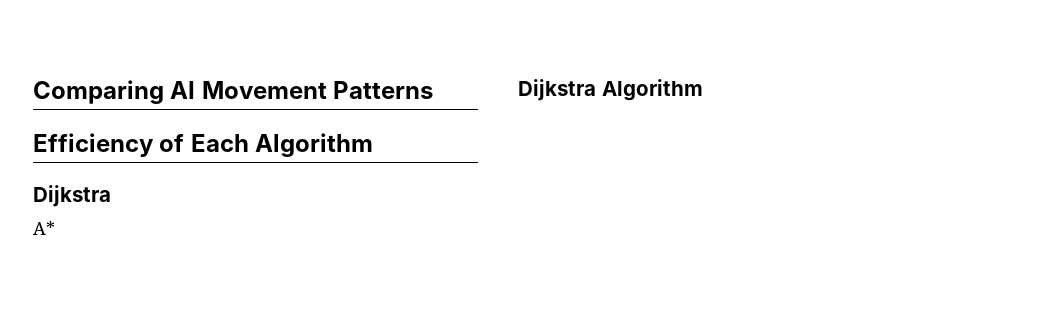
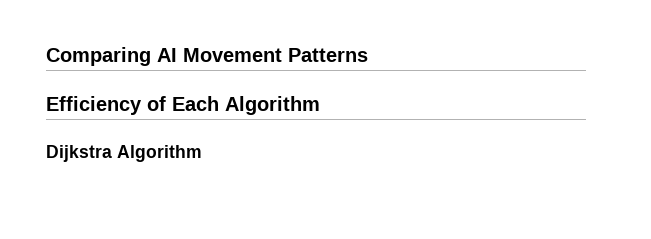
[33,221,55,235] [518,79,596,101] // A* // Dijkstra -> (112, 153) none

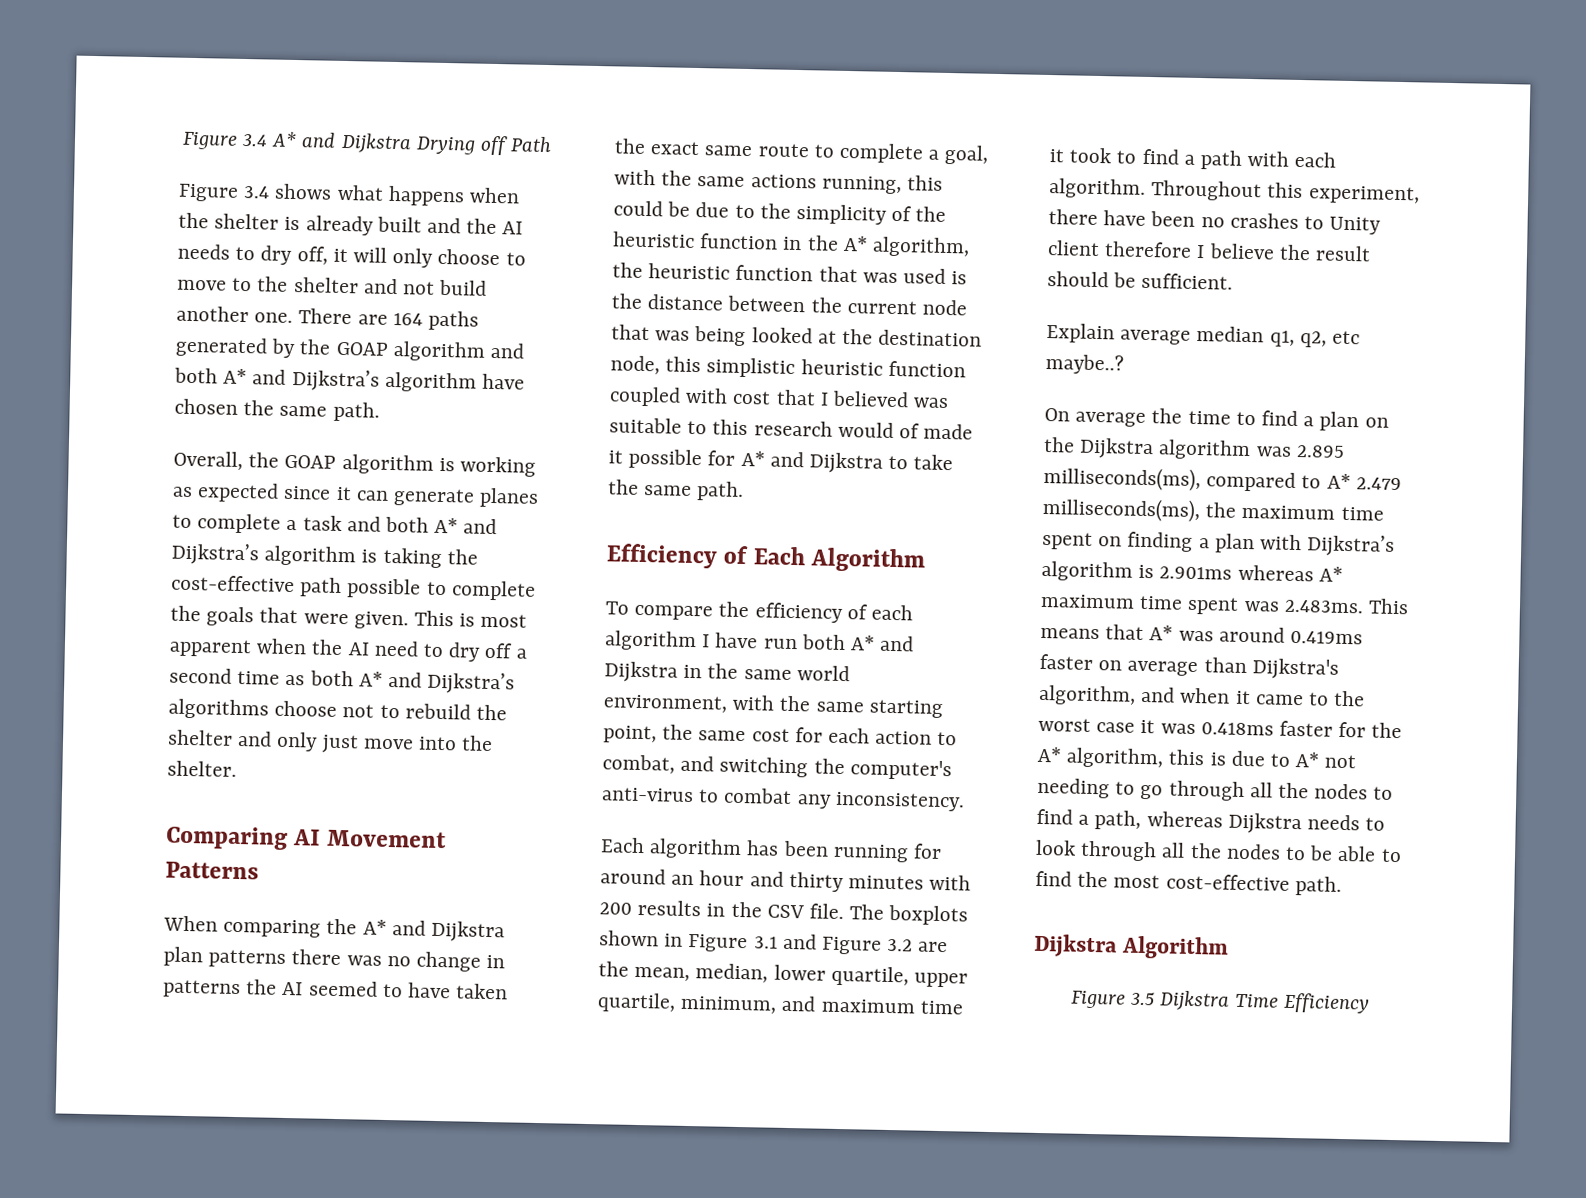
[46,47,368,66] [46,96,320,115] [46,145,202,162] Comparing AI Movement Patterns // Efficiency of Each Algorithm // Dijkstra Algorithm -> [181,131,553,156] [178,183,521,207] [178,212,524,236] [177,243,526,268] [177,276,488,296] [176,305,480,331] [175,336,526,362] [174,367,526,393] [174,398,380,422] [173,450,537,477] [172,482,540,508] [172,513,498,535] [171,542,478,569] [171,574,536,601] [170,605,528,630] [169,638,527,662] [169,667,516,695] [168,698,508,721] [167,729,494,754] [167,760,237,777] [165,825,447,850] [165,861,259,880] [163,915,506,943] [163,946,506,972] [162,979,509,1000] [614,138,990,165] [614,169,944,195] [613,200,947,225] [612,231,971,258] [612,262,968,285] [611,293,968,316] [611,324,983,347] [610,355,966,379] [609,386,950,409] [609,417,974,440] [608,448,954,474] [608,479,745,502] [606,543,926,573] [605,601,914,623] [604,630,915,652] [604,661,850,683] [603,694,944,719] [603,724,958,746] [602,754,952,781] [601,787,965,812] [600,837,943,863] [600,868,972,893] [599,899,969,926] [599,930,949,955] [598,961,969,988] [597,992,964,1015] [1049,147,1337,170] [1049,178,1420,205] [1048,209,1382,235] [1047,240,1372,262] [1047,270,1234,290] [1046,322,1361,348] [1045,353,1124,375] [1044,407,1389,432] [1043,436,1345,461] [1043,465,1402,492] [1042,496,1384,523] [1042,531,1396,557] [1041,560,1343,582] [1040,593,1410,615] [1040,624,1364,645] [1039,653,1339,680] [1038,684,1366,707] [1038,717,1403,739] [1037,746,1358,769] [1037,777,1394,802] [1036,808,1386,835] [1035,839,1402,863] [1035,870,1342,896] [1033,933,1229,960] [1069,990,1371,1014] Figure 3.4 A* and Dijkstra Drying off Path // Figure 3.4 shows what happens when the shelter is already built and the AI needs to dry off, it will only choose to move to the shelter and not build another one. There are 164 paths generated by the GOAP algorithm and both A* and Dijkstra’s algorithm have chosen the same path. // Overall, the GOAP algorithm is working as expected since it can generate planes to complete a task and both A* and Dijkstra’s algorithm is taking the cost-effective path possible to complete the goals that were given. This is most apparent when the AI need to dry off a second time as both A* and Dijkstra’s algorithms choose not to rebuild the shelter and only just move into the shelter. // Comparing AI Movement Patterns // When comparing the A* and Dijkstra plan patterns there was no change in patterns the AI seemed to have taken the exact same route to complete a goal, with the same actions running, this could be due to the simplicity of the heuristic function in the A* algorithm, the heuristic function that was used is the distance between the current node that was being looked at the destination node, this simplistic heuristic function coupled with cost that I believed was suitable to this research would of made it possible for A* and Dijkstra to take the same path. // Efficiency of Each Algorithm // To compare the efficiency of each algorithm I have run both A* and Dijkstra in the same world environment, with the same starting point, the same cost for each action to combat, and switching the computer's anti-virus to combat any inconsistency. // Each algorithm has been running for around an hour and thirty minutes with 200 results in the CSV file. The boxplots shown in Figure 3.1 and Figure 3.2 are the mean, median, lower quartile, upper quartile, minimum, and maximum time it took to find a path with each algorithm. Throughout this experiment, there have been no crashes to Unity client therefore I believe the result should be sufficient. // Explain average median q1, q2, etc maybe..? // On average the time to find a plan on the Dijkstra algorithm was 2.895 milliseconds(ms), compared to A* 2.479 milliseconds(ms), the maximum time spent on finding a plan with Dijkstra’s algorithm is 2.901ms whereas A* maximum time spent was 2.483ms. This means that A* was around 0.419ms faster on average than Dijkstra's algorithm, and when it came to the worst case it was 0.418ms faster for the A* algorithm, this is due to A* not needing to go through all the nodes to find a path, whereas Dijkstra needs to look through all the nodes to be able to find the most cost-effective path. // Dijkstra Algorithm // Figure 3.5 Dijkstra Time Efficiency

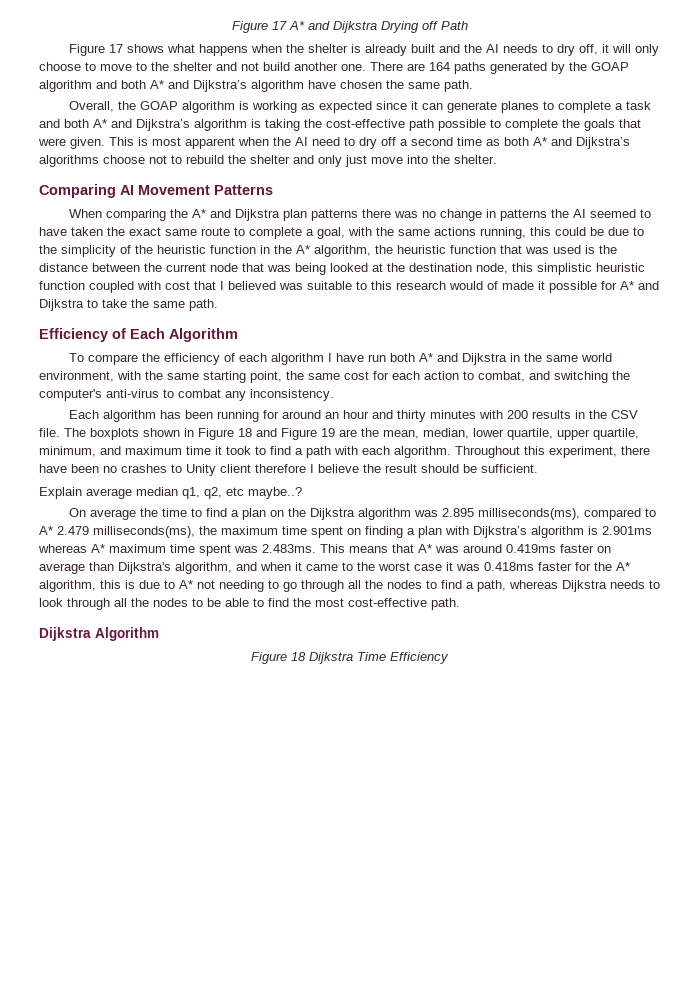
[181,131,268,150] Figure 3.4 -> [231,21,287,33] Figure 17
[243,185,271,199] 3.4 -> [109,44,124,53] 17
[753,936,778,949] 3.1 -> [238,428,252,437] 18
[887,938,914,952] 3.2 -> [321,428,335,437] 19
[1129,991,1155,1006] 3.5 -> [291,652,306,661] 18

